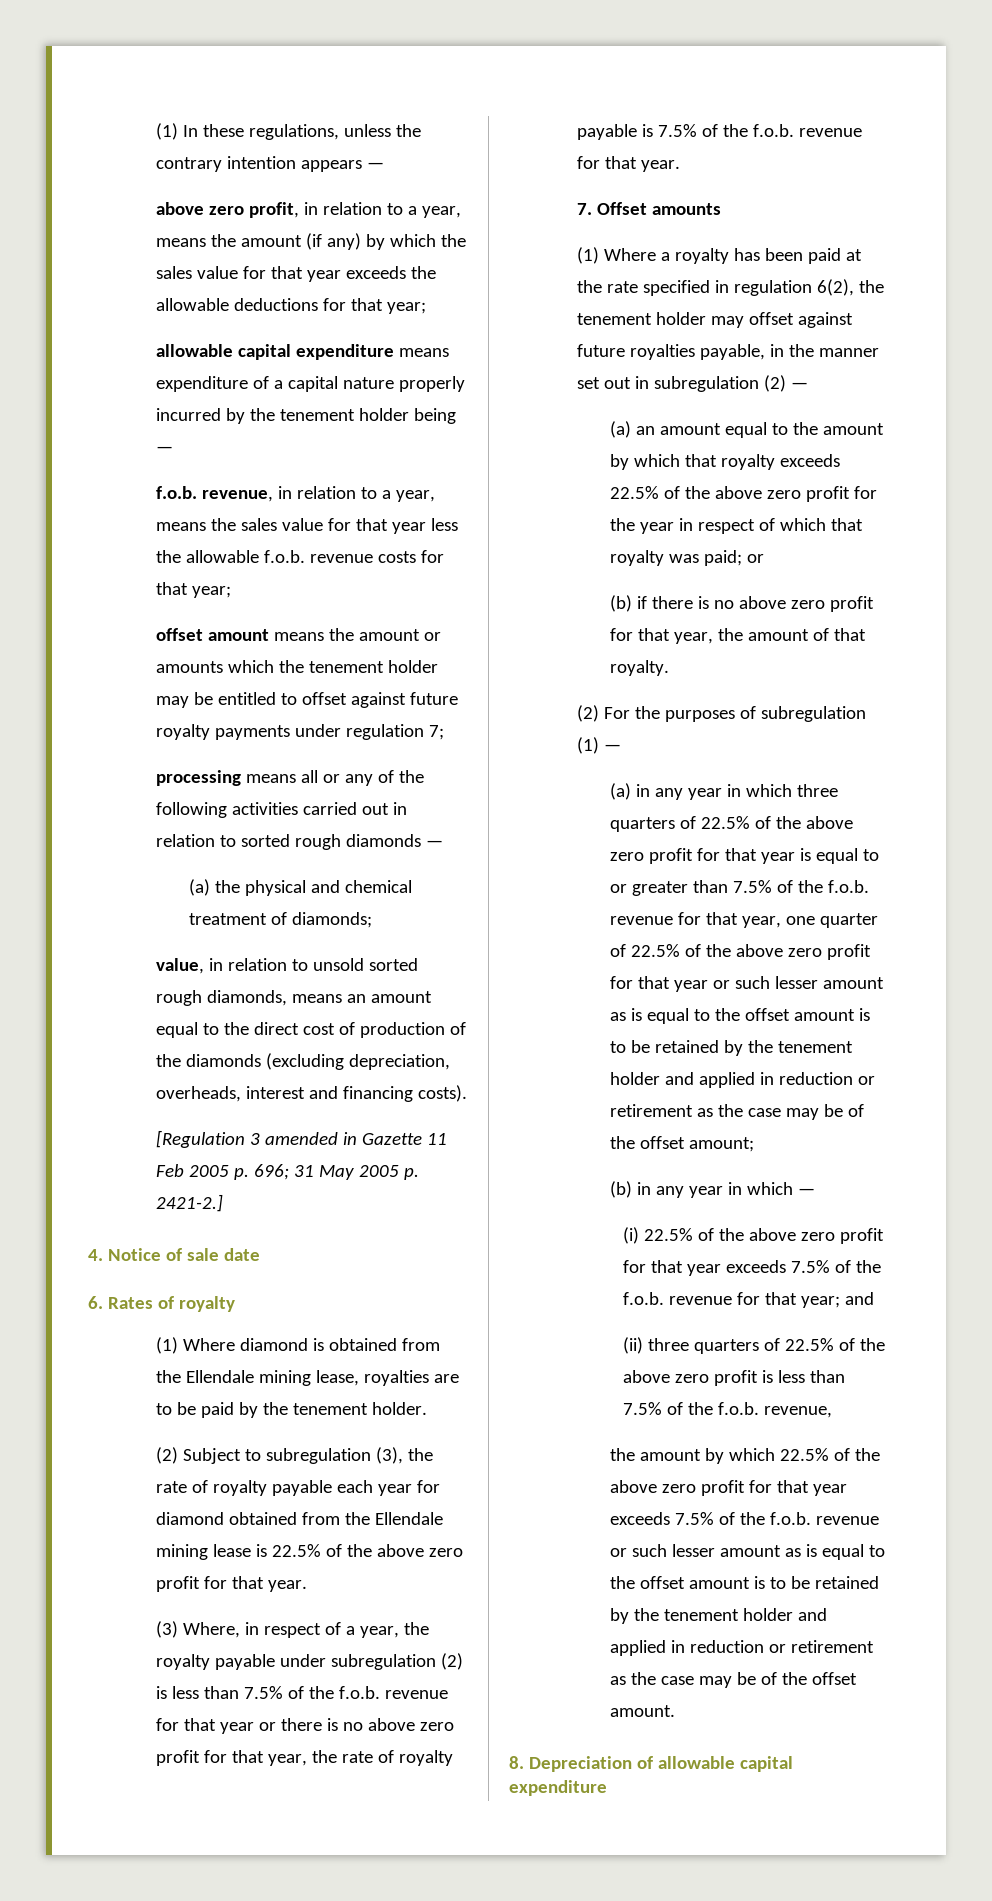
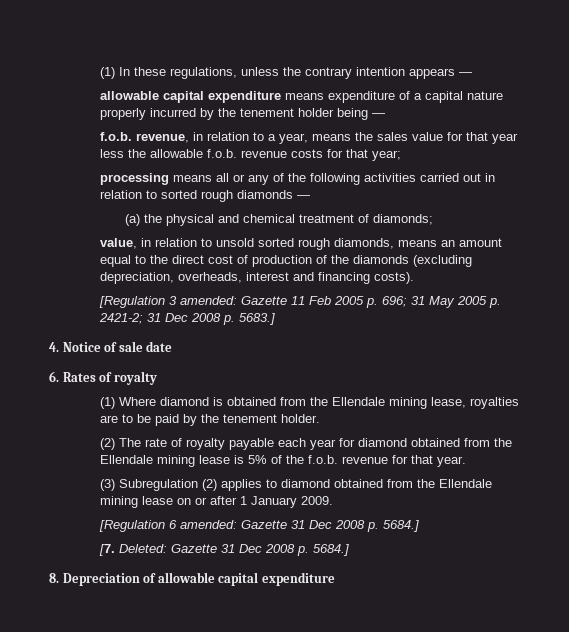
[155,202,461,218] [155,233,466,250] [155,266,436,282] [155,298,426,314] // above zero profit, in relation to a year, means the amount (if any) by which the sales value for that year exceeds the allowable deductions for that year; -> (472, 74) none
[155,628,441,641] [155,660,438,673] [155,692,458,708] [155,724,444,740] // offset amount means the amount or amounts which the tenement holder may be entitled to offset against future royalty payments under regulation 7; -> (401, 155) none
[264,1132,357,1145] amended in -> [179,296,237,305] amended:
[155,1194,223,1212] 2421-2.] -> [98,313,275,325] 2421-2; 31 Dec 2008 p. 5683.]
[182,1447,433,1464] Subject to subregulation (3), the -> [118,438,141,447] The
[271,1544,463,1557] [155,1576,307,1592] [155,1621,429,1638] [155,1653,463,1670] [155,1686,448,1699] [155,1718,454,1734] [155,1750,453,1766] [576,124,697,140] 22.5% of the above zero profit for that year. // (3) Where, in respect of a year, the royalty payable under subregulation (2) is less than 7.5% of the f.o.b. revenue for that year or there is no above zero profit for that year, the rate of royalty payable is 7.5% -> [247,455,267,464] 5%
[576,202,721,215] [576,247,862,264] [576,279,884,296] [576,312,853,328] [576,344,879,360] [576,375,808,392] [610,421,885,438] [610,454,841,470] [610,486,878,502] [610,518,864,534] [610,550,765,566] [610,595,875,612] [610,628,867,644] [610,660,670,676] [576,705,866,722] [576,737,621,754] [610,783,839,800] [610,816,854,832] [610,848,880,864] [610,880,870,896] [610,912,879,928] [610,944,872,960] [610,976,885,992] [610,1008,871,1024] [610,1040,854,1056] [610,1072,876,1088] [610,1104,865,1120] [610,1136,755,1152] [610,1181,816,1198] [622,1227,884,1244] [622,1260,881,1276] [622,1292,874,1308] [622,1337,885,1354] [622,1370,845,1386] [622,1402,832,1418] [610,1448,881,1464] [610,1480,848,1496] [610,1512,880,1525] [610,1544,886,1560] [610,1576,880,1589] [610,1608,828,1624] [610,1640,875,1656] [610,1672,858,1688] [610,1705,676,1717] 7. Offset amounts // (1) Where a royalty has been paid at the rate specified in regulation 6(2), the tenement holder may offset against future royalties payable, in the manner set out in subregulation (2) — // (a) an amount equal to the amount by which that royalty exceeds 22.5% of the above zero profit for the year in respect of which that royalty was paid; or // (b) if there is no above zero profit for that year, the amount of that royalty. // (2) For the purposes of subregulation (1) — // (a) in any year in which three quarters of 22.5% of the above zero profit for that year is equal to or greater than 7.5% of the f.o.b. revenue for that year, one quarter of 22.5% of the above zero profit for that year or such lesser amount as is equal to the offset amount is to be retained by the tenement holder and applied in reduction or retirement as the case may be of the offset amount; // (b) in any year in which — // (i) 22.5% of the above zero profit for that year exceeds 7.5% of the f.o.b. revenue for that year; and // (ii) three quarters of 22.5% of the above zero profit is less than 7.5% of the f.o.b. revenue, // the amount by which 22.5% of the above zero profit for that year exceeds 7.5% of the f.o.b. revenue or such lesser amount as is equal to the offset amount is to be retained by the tenement holder and applied in reduction or retirement as the case may be of the offset amount. -> [99,479,492,491] [99,496,333,508] [98,520,419,532] [98,544,349,556] (3) Subregulation (2) applies to diamond obtained from the Ellendale mining lease on or after 1 January 2009. // [Regulation 6 amended: Gazette 31 Dec 2008 p. 5684.] // [7. Deleted: Gazette 31 Dec 2008 p. 5684.]

